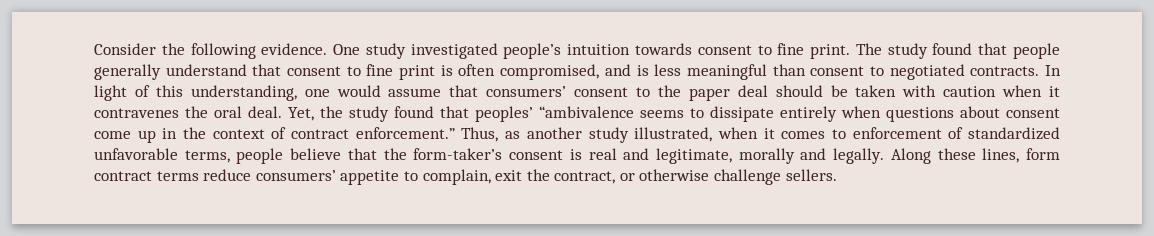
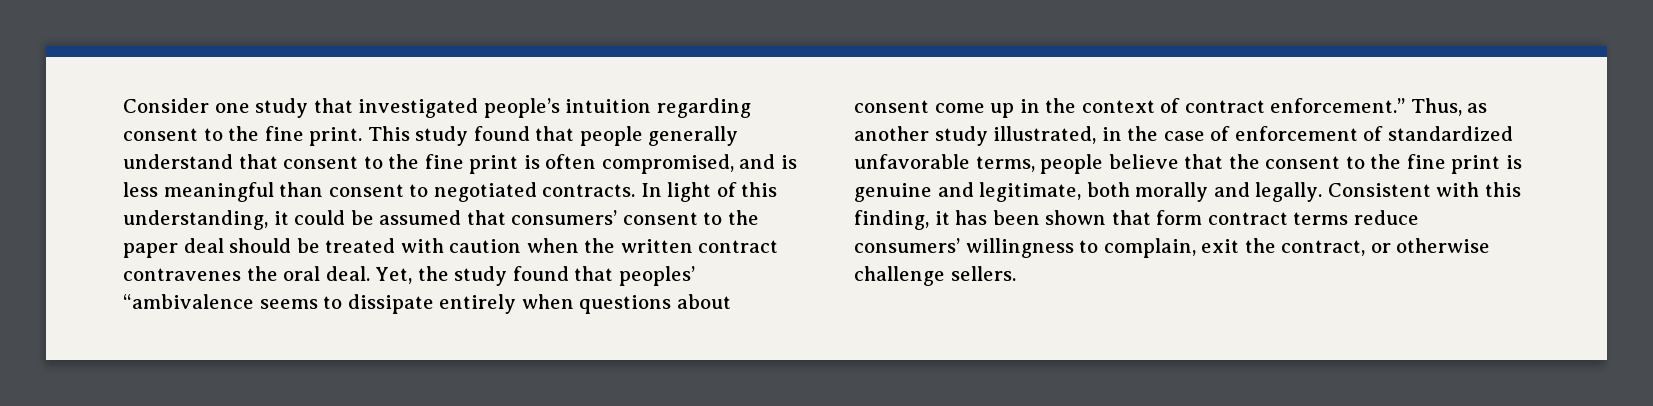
[161,43,406,59] the following evidence. One study -> [214,98,353,118] one study that
[635,43,772,55] towards consent to -> [656,98,751,118] [123,126,260,141] regarding consent to the
[855,43,882,55] The -> [367,126,410,141] This
(361, 71) none -> [388,154,420,169] the
[304,85,442,97] one would assume -> [273,210,462,225] it could be assumed
[855,85,897,97] taken -> [325,238,396,253] treated
[1048,86,1060,97] it -> [584,238,779,253] the written contract
[717,127,846,139] when it comes to -> [1101,126,1231,141] in the case of
[413,148,617,160] form-taker’s consent is real -> [1265,154,1522,174] [854,183,932,202] consent to the fine print is genuine
(732, 156) none -> [1086,182,1130,197] both
[890,148,1020,164] Along these lines, -> [1327,182,1521,197] [854,210,1151,230] Consistent with this finding, it has been shown that
[340,170,400,185] appetite -> [965,238,1074,258] willingness

